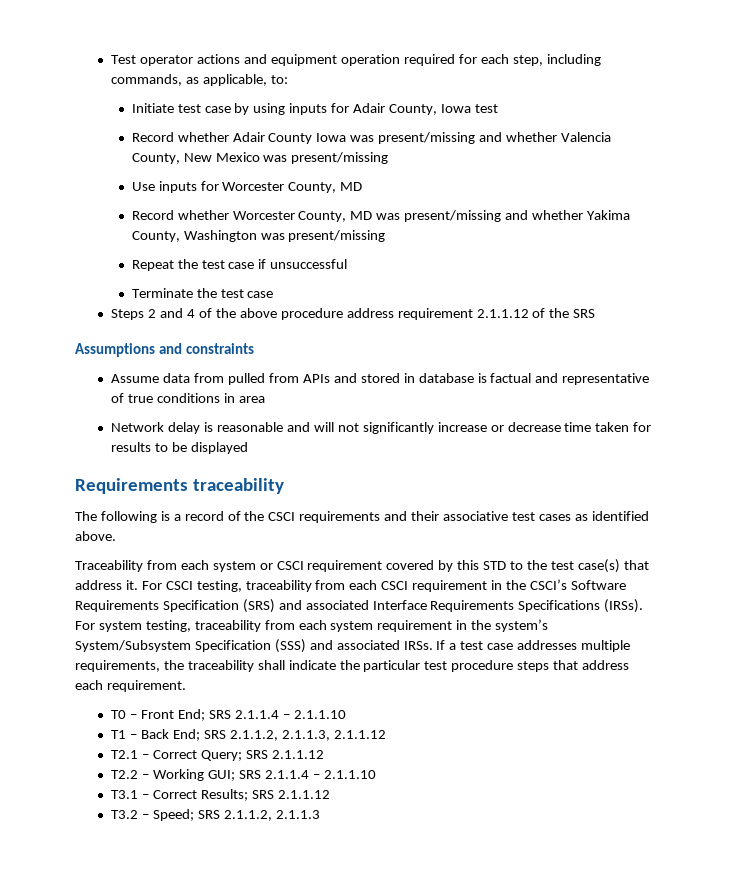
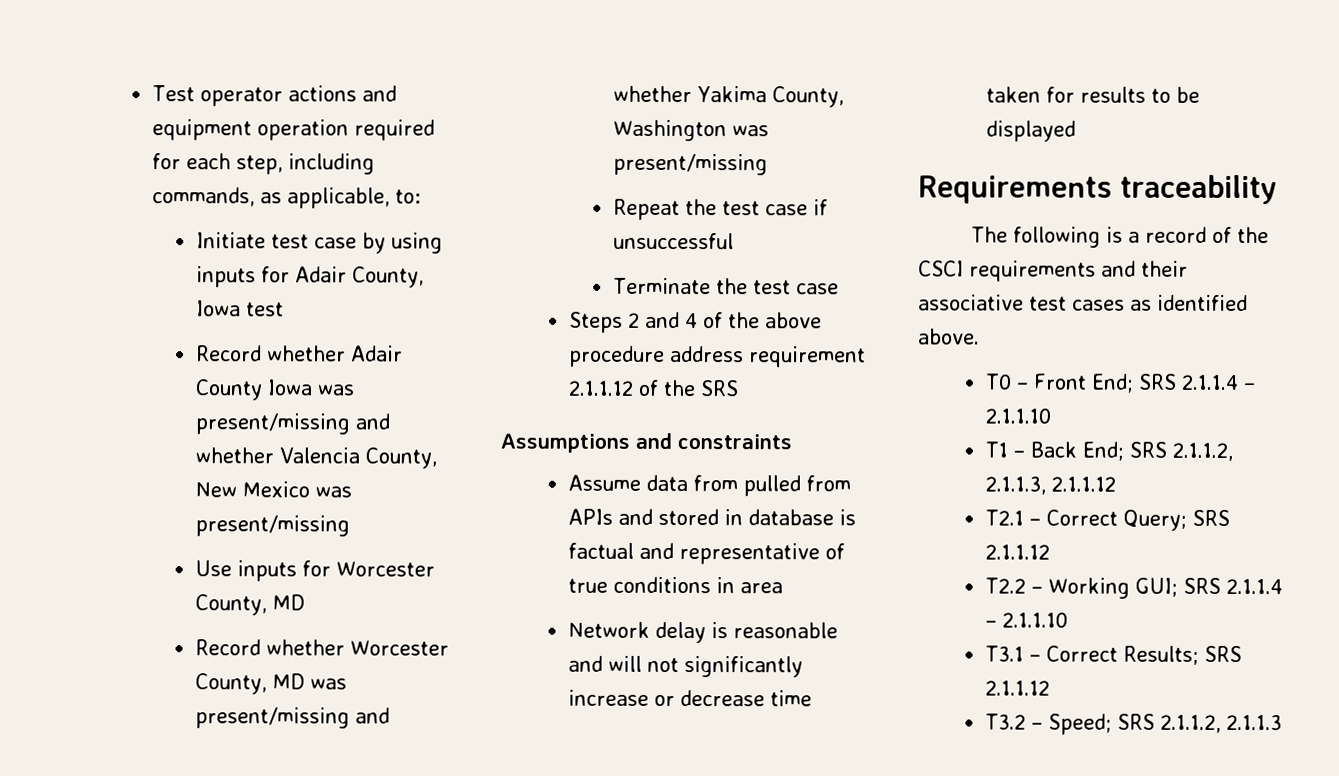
[75,559,649,573] [75,579,626,592] [75,599,644,613] [75,619,549,632] [75,639,631,653] [75,660,630,672] [75,680,186,692] // Traceability from each system or CSCI requirement covered by this STD to the test case(s) that address it. For CSCI testing, traceability from each CSCI requirement in the CSCI’s Software Requirements Specification (SRS) and associated Interface Requirements Specifications (IRSs). For system testing, traceability from each system requirement in the system’s System/Subsystem Specification (SSS) and associated IRSs. If a test case addresses multiple requirements, the traceability shall indicate the particular test procedure steps that address each requirement. -> (980, 336) none

